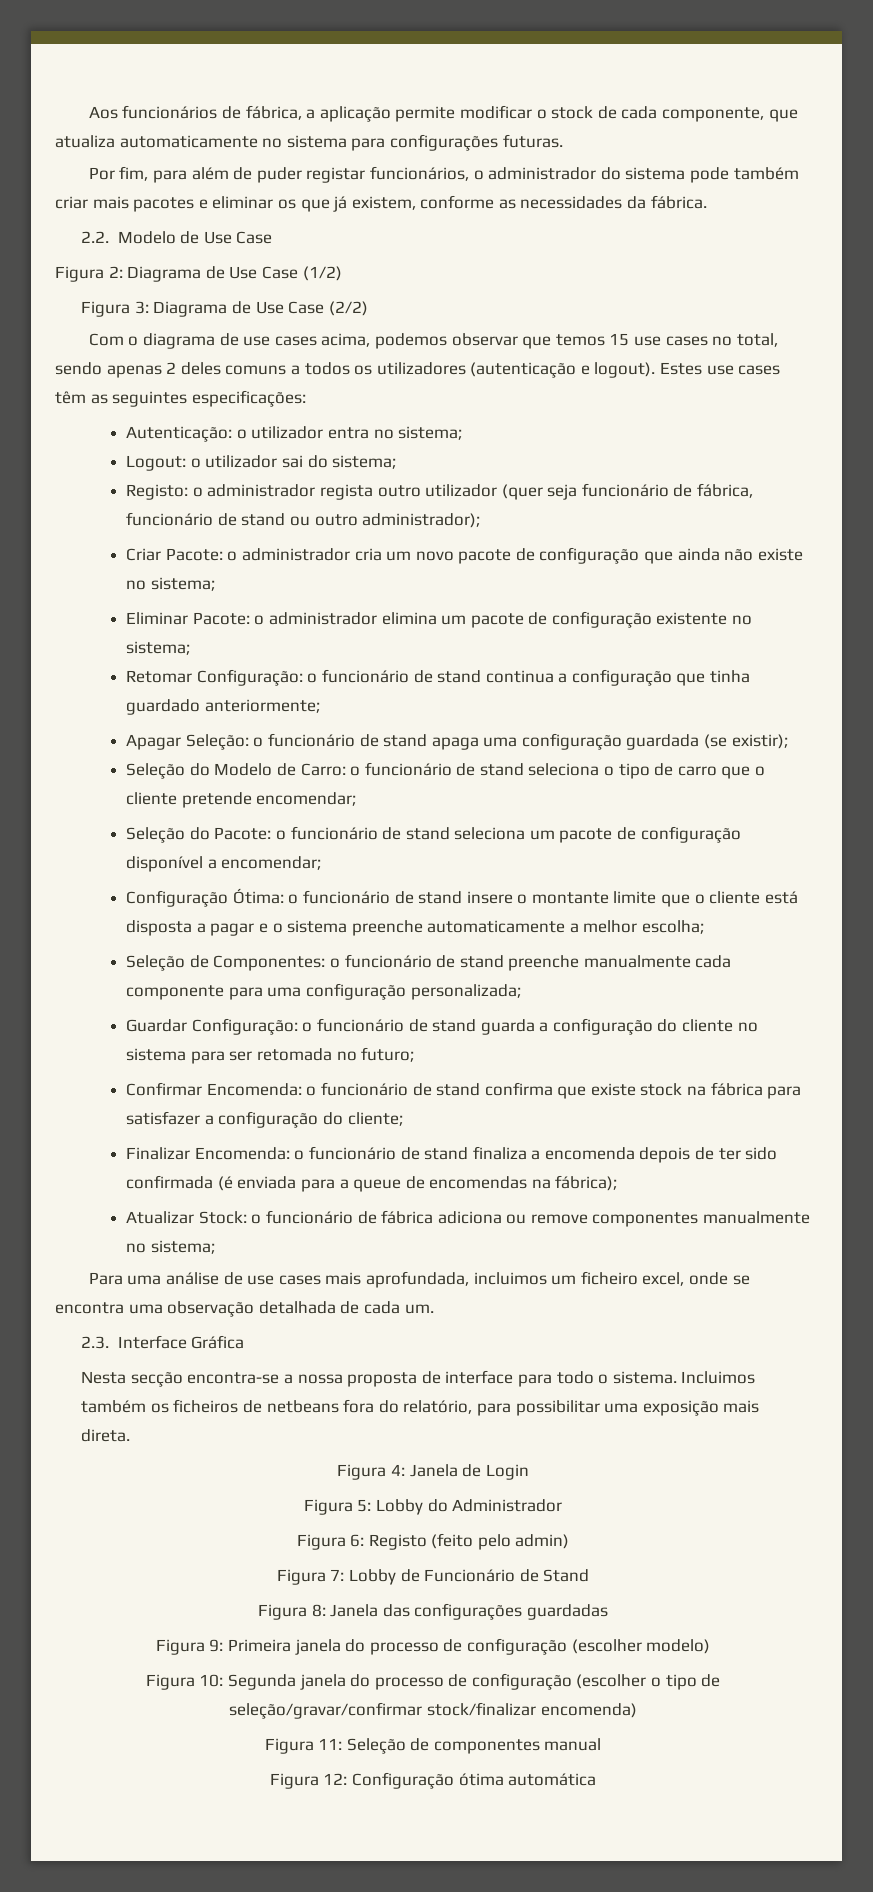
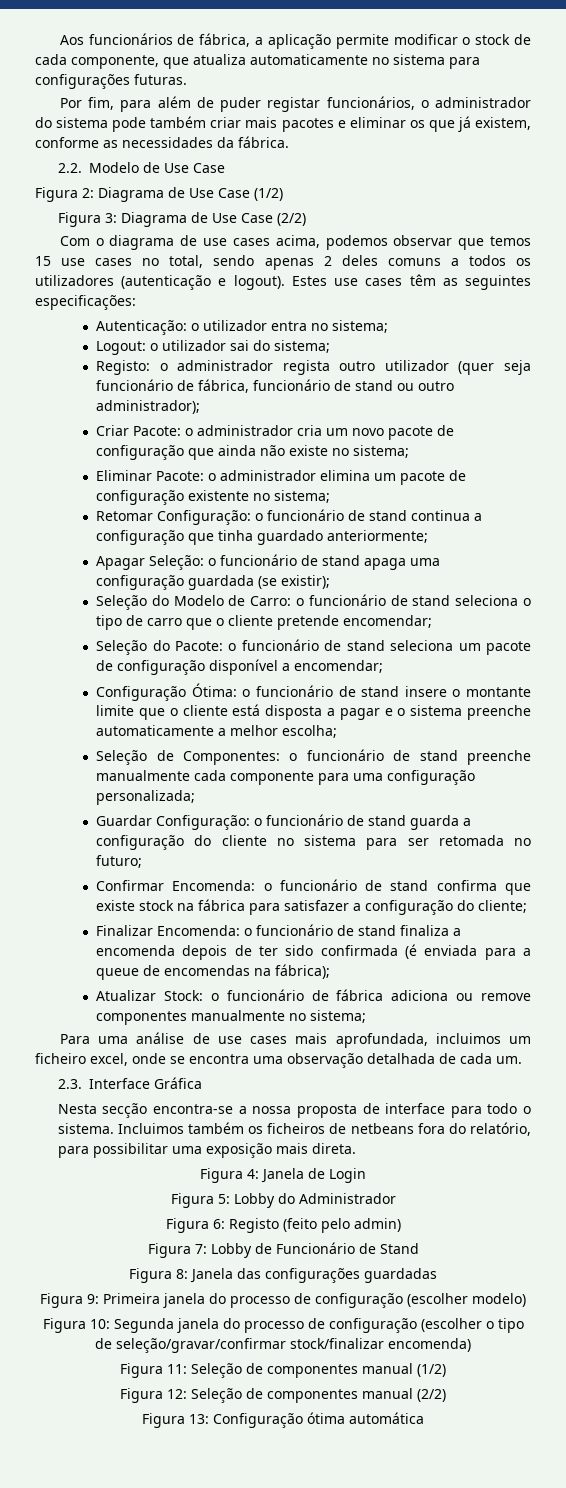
(602, 1744) none -> [417,1364,446,1377] (1/2)
(348, 1779) none -> [191,1388,446,1403] [142,1413,209,1428] Seleção de componentes manual (2/2) // Figura 13:

